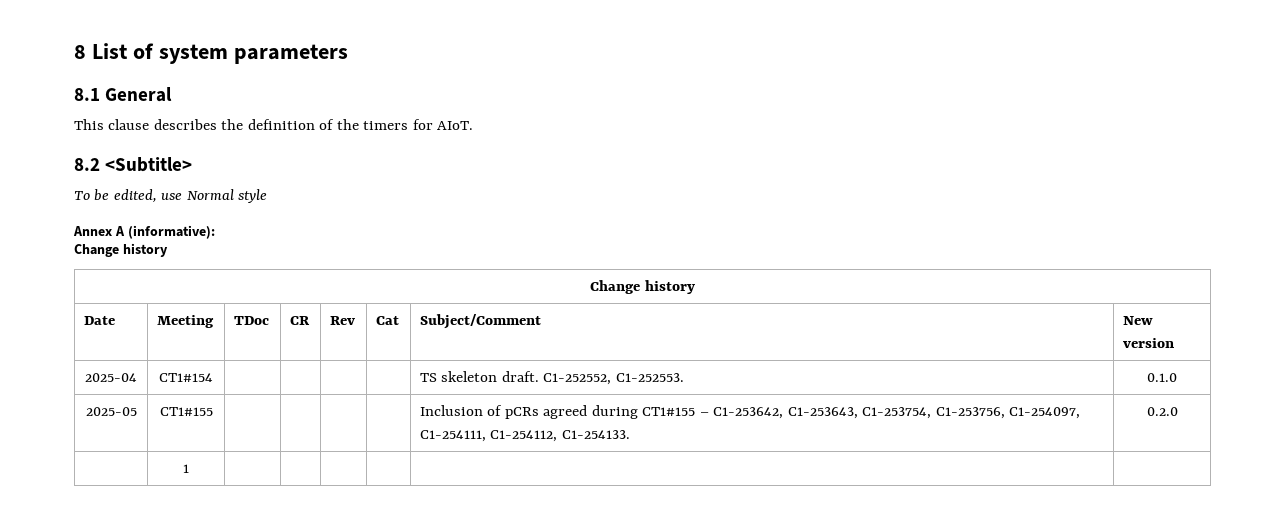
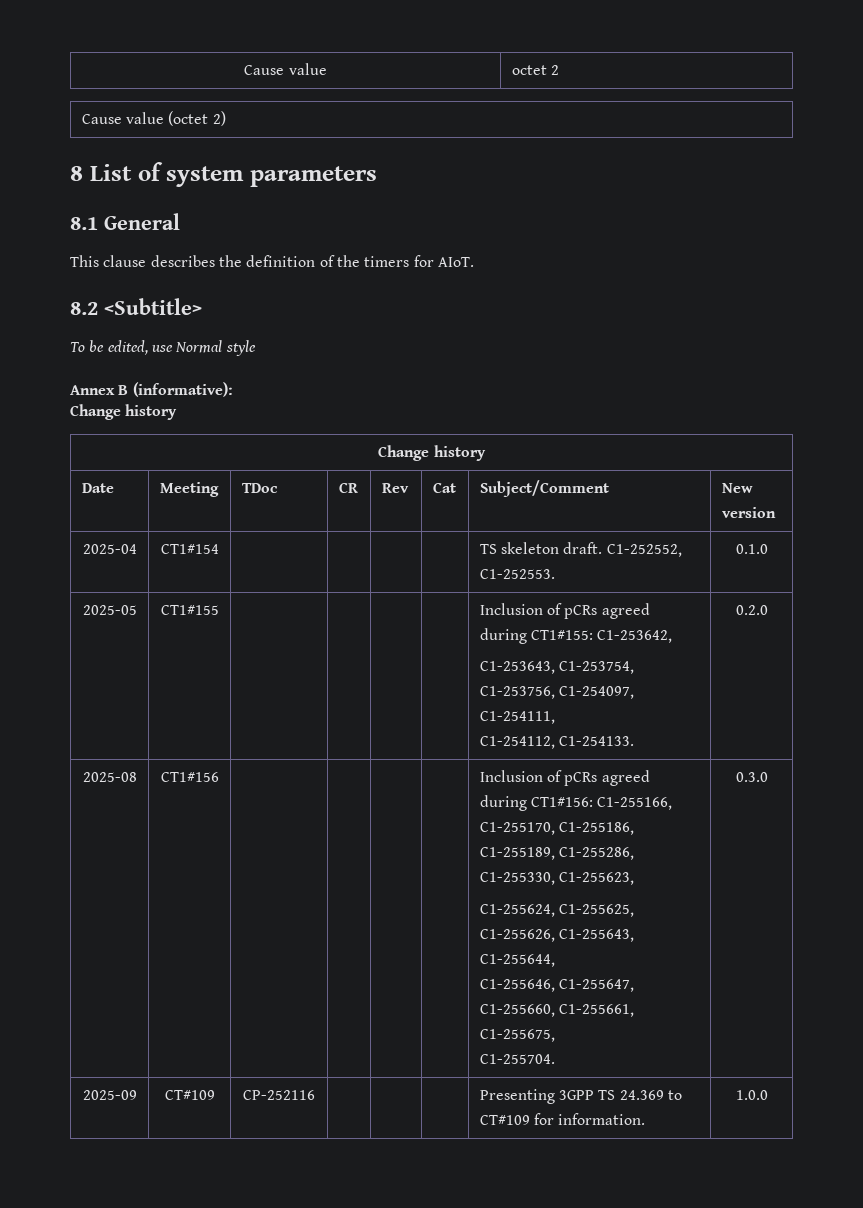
(74, 52) none -> [244,63,327,75] [511,65,560,75] [81,111,226,126] Cause value | octet 2 // Cause value (octet 2) //
[114,226,125,236] A -> [118,385,129,395] B
[642,407,709,416] CT1#155 – -> [531,630,594,640] CT1#155:
(784, 413) none -> (673, 636) //
(487, 436) none -> (555, 717) //
[183,464,189,473] | 1 | | | | | | -> [82,772,137,782] [160,772,219,782] [479,770,650,786] [479,795,673,811] [479,822,635,835] [479,847,635,860] [479,872,635,885] [479,904,635,917] [479,929,635,942] [479,954,555,967] [479,979,635,992] [479,1004,635,1017] [479,1029,555,1042] [479,1054,555,1064] [735,772,768,782] [82,1090,137,1100] [164,1090,215,1100] [243,1090,315,1100] [479,1089,682,1104] [479,1113,646,1125] [735,1090,768,1100] 2025-08 | CT1#156 | | | | | Inclusion of pCRs agreed during CT1#156: C1-255166, C1-255170, C1-255186, C1-255189, C1-255286, C1-255330, C1-255623, // C1-255624, C1-255625, C1-255626, C1-255643, C1-255644, // C1-255646, C1-255647, C1-255660, C1-255661, C1-255675, // C1-255704. | 0.3.0 // 2025-09 | CT#109 | CP-252116 | | | | Presenting 3GPP TS 24.369 to CT#109 for information. | 1.0.0

